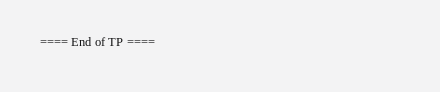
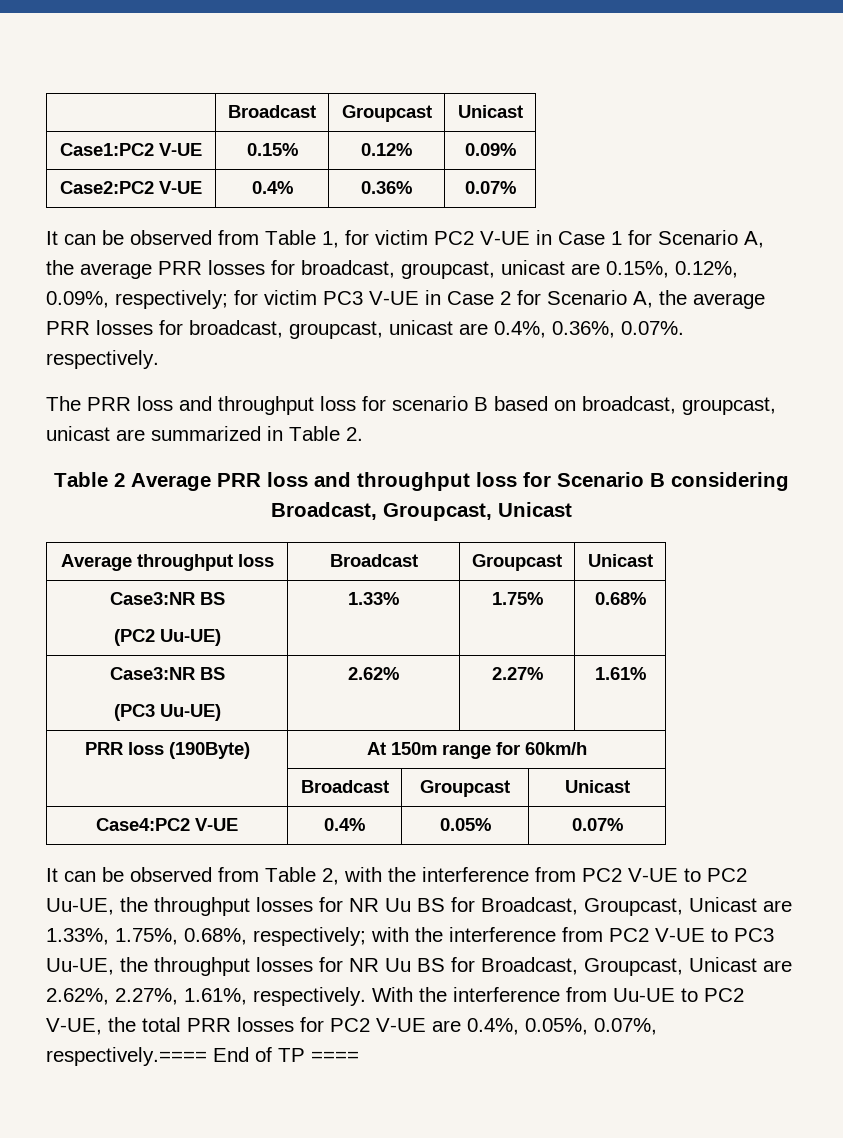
[40,40,68,46] ==== -> [228,105,316,118] [341,105,432,122] [457,105,523,118] [60,143,202,156] [246,143,298,156] [361,143,413,156] [464,143,516,156] [60,181,202,194] [251,181,293,194] [361,181,413,194] [464,181,516,194] [46,230,764,248] [46,260,738,279] [46,290,765,309] [46,320,684,339] [46,350,159,369] [46,396,776,415] [46,426,363,441] [54,472,789,491] [271,502,572,521] [60,554,274,571] [329,554,418,567] [472,554,562,571] [587,554,653,567] [109,592,225,605] [113,629,221,646] [348,592,400,605] [491,592,543,605] [594,592,646,605] [109,667,225,680] [113,704,221,721] [348,667,400,680] [491,667,543,680] [594,667,646,680] [84,742,250,759] [366,742,587,759] [300,780,389,793] [420,780,511,797] [564,780,630,793] [96,818,238,831] [324,818,366,831] [439,818,491,831] [571,818,623,831] [46,867,747,885] [46,897,792,916] [46,927,774,946] [46,957,792,976] [46,987,744,1006] [46,1017,657,1035] [46,1047,207,1066] | Broadcast | Groupcast | Unicast // Case1:PC2 V-UE | 0.15% | 0.12% | 0.09% // Case2:PC2 V-UE | 0.4% | 0.36% | 0.07% // It can be observed from Table 1, for victim PC2 V-UE in Case 1 for Scenario A, the average PRR losses for broadcast, groupcast, unicast are 0.15%, 0.12%, 0.09%, respectively; for victim PC3 V-UE in Case 2 for Scenario A, the average PRR losses for broadcast, groupcast, unicast are 0.4%, 0.36%, 0.07%. respectively. // The PRR loss and throughput loss for scenario B based on broadcast, groupcast, unicast are summarized in Table 2. // Table 2 Average PRR loss and throughput loss for Scenario B considering Broadcast, Groupcast, Unicast // Average throughput loss | Broadcast | Groupcast | Unicast // Case3:NR BS // (PC2 Uu-UE) | 1.33% | 1.75% | 0.68% // Case3:NR BS // (PC3 Uu-UE) | 2.62% | 2.27% | 1.61% // PRR loss (190Byte) | At 150m range for 60km/h // | Broadcast | Groupcast | Unicast // Case4:PC2 V-UE | 0.4% | 0.05% | 0.07% // It can be observed from Table 2, with the interference from PC2 V-UE to PC2 Uu-UE, the throughput losses for NR Uu BS for Broadcast, Groupcast, Unicast are 1.33%, 1.75%, 0.68%, respectively; with the interference from PC2 V-UE to PC3 Uu-UE, the throughput losses for NR Uu BS for Broadcast, Groupcast, Unicast are 2.62%, 2.27%, 1.61%, respectively. With the interference from Uu-UE to PC2 V-UE, the total PRR losses for PC2 V-UE are 0.4%, 0.05%, 0.07%, respectively.====

